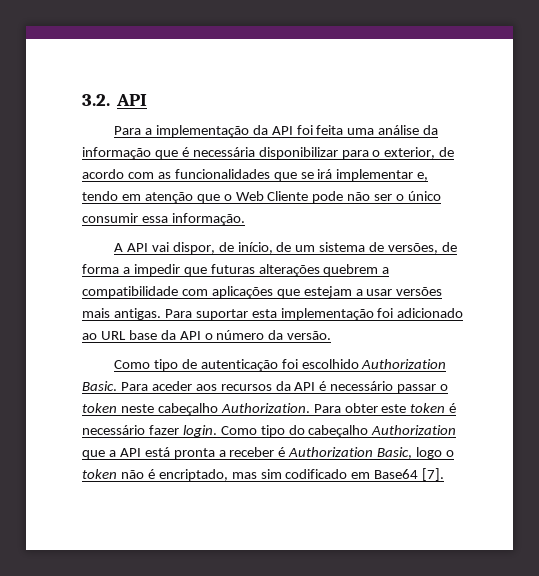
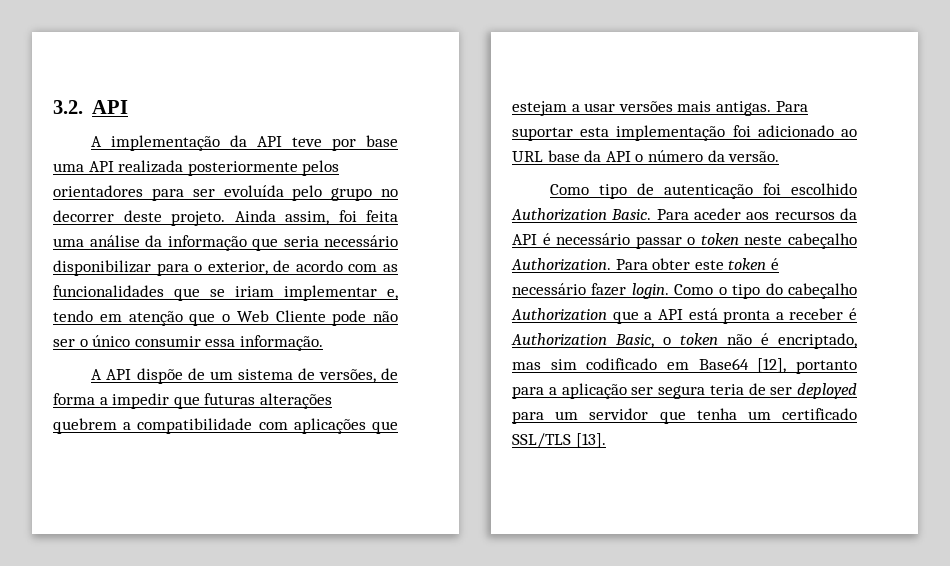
[113,126,152,135] Para a -> [91,136,103,147] A
(293, 130) none -> [292,135,399,151] [53,160,340,176] [53,185,398,201] [53,210,329,226] teve por base uma API realizada posteriormente pelos orientadores para ser evoluída pelo grupo no decorrer deste projeto. Ainda assim,
[181,147,255,157] é necessária -> [283,235,398,247] seria necessário
[317,169,333,179] irá -> [235,286,274,297] iriam
[151,242,273,254] vai dispor, de início, -> [136,368,183,384] dispõe
(257, 430) none -> [718,287,727,295] o
[416,447,443,459] logo -> (654, 341) none
[422,468,445,481] [7]. -> [757,358,857,374] [512,383,857,399] [512,408,857,424] [512,433,606,448] [12], portanto para a aplicação ser segura teria de ser deployed para um servidor que tenha um certificado SSL/TLS [13].

